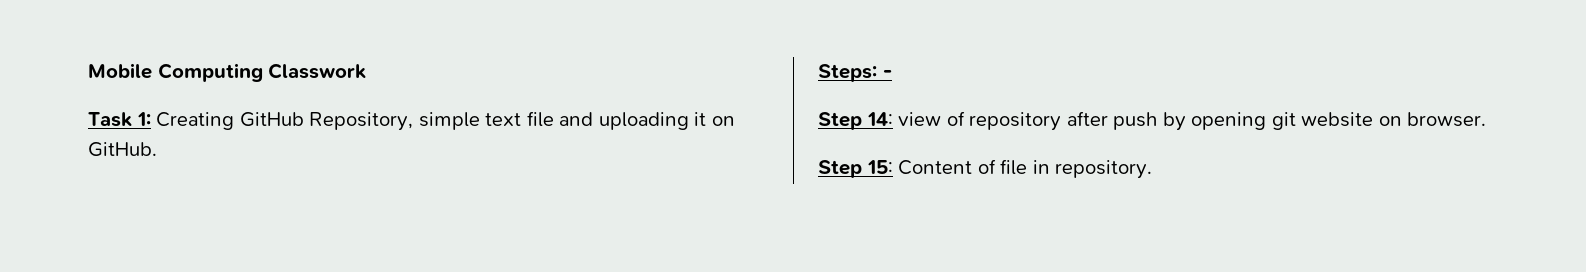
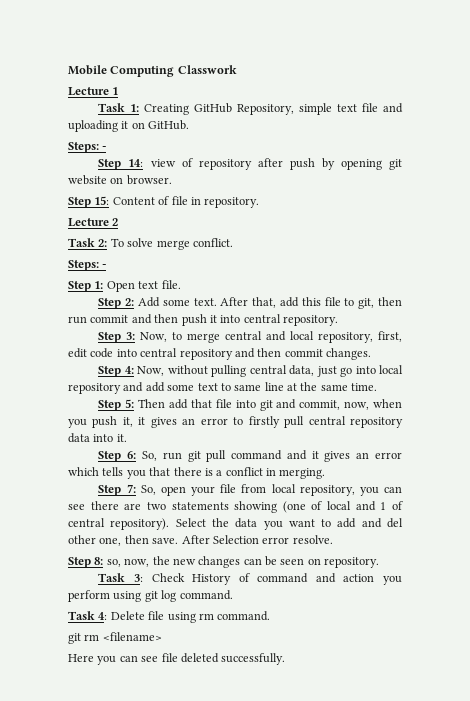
(367, 71) none -> [68,87,119,96] // Lecture 1
(1153, 169) none -> [68,218,119,227] [68,238,233,250] [68,260,107,271] [68,280,181,292] [98,297,403,309] [68,314,338,326] [98,331,402,343] [68,348,371,360] [98,365,403,377] [68,382,378,394] [98,399,402,411] [68,416,404,428] [68,433,127,443] [98,450,402,462] [68,467,326,479] [98,484,402,496] [68,501,403,513] [68,518,404,530] [68,535,333,546] [68,556,380,568] [98,573,402,585] [68,590,233,602] [68,611,271,623] [68,632,162,644] [68,653,286,665] // Lecture 2 // Task 2: To solve merge conflict. // Steps: - // Step 1: Open text file. // Step 2: Add some text. After that, add this file to git, then run commit and then push it into central repository. // Step 3: Now, to merge central and local repository, first, edit code into central repository and then commit changes. // Step 4: Now, without pulling central data, just go into local repository and add some text to same line at the same time. // Step 5: Then add that file into git and commit, now, when you push it, it gives an error to firstly pull central repository data into it. // Step 6: So, run git pull command and it gives an error which tells you that there is a conflict in merging. // Step 7: So, open your file from local repository, you can see there are two statements showing (one of local and 1 of central repository). Select the data you want to add and del other one, then save. After Selection error resolve. // Step 8: so, now, the new changes can be seen on repository. // Task 3: Check History of command and action you perform using git log command. // Task 4: Delete file using rm command. // git rm <filename> // Here you can see file deleted successfully.

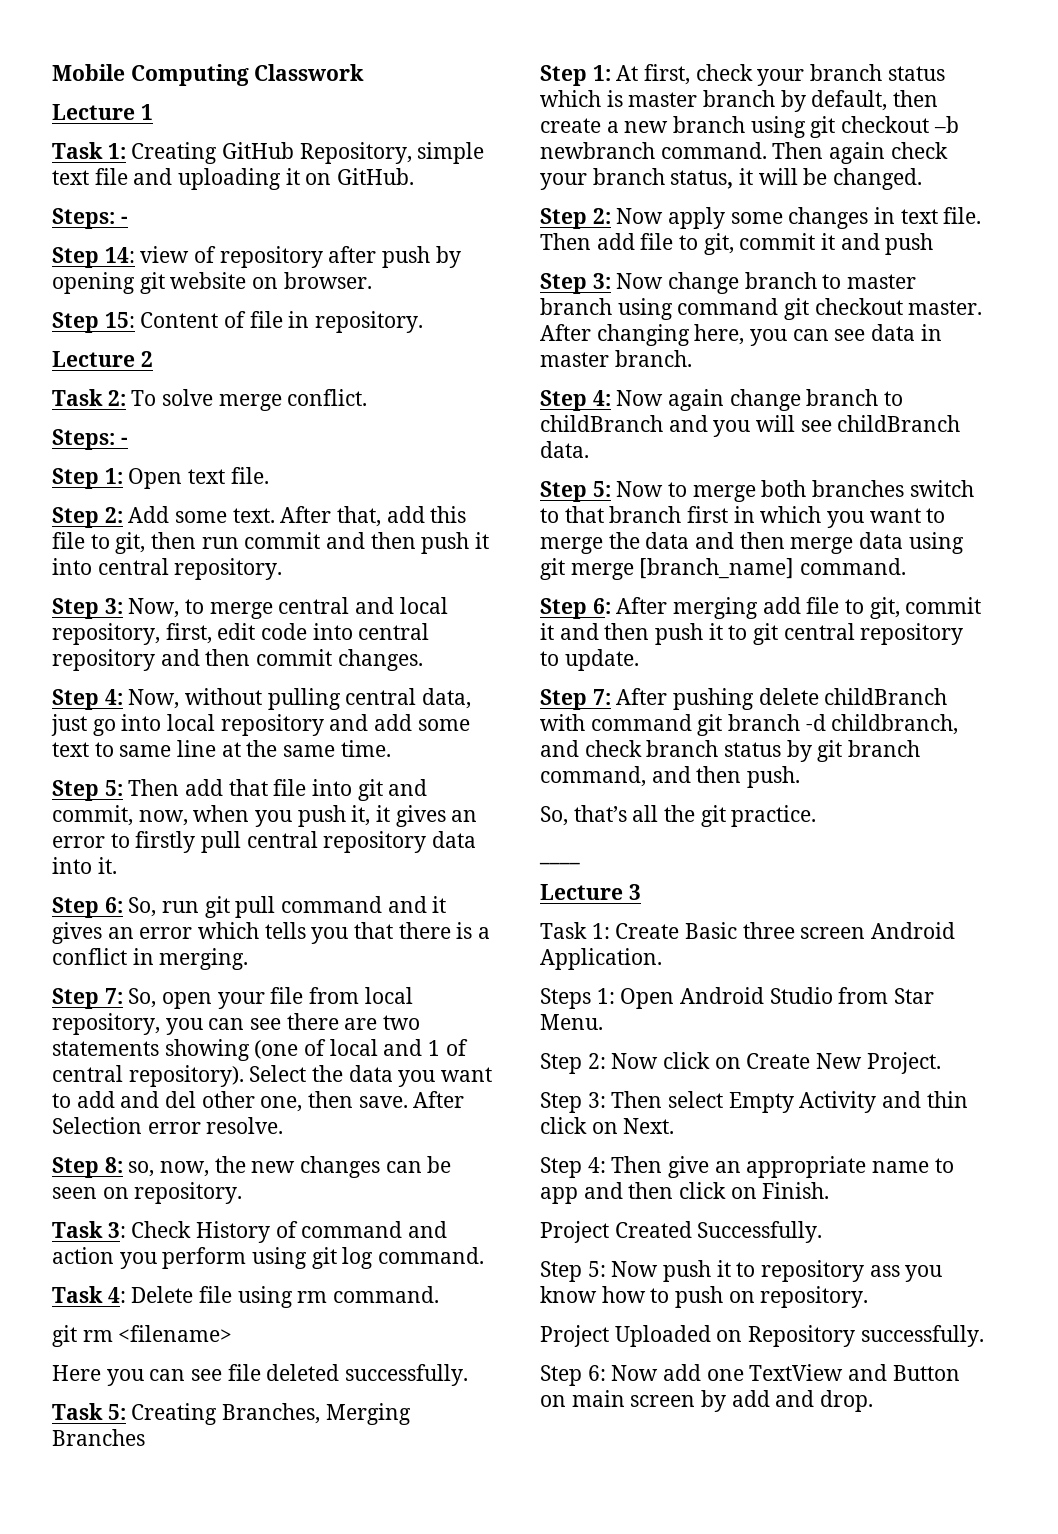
(286, 659) none -> [52,1403,411,1425] [52,1429,145,1446] [540,64,945,86] [540,90,939,112] [540,116,959,138] [540,142,948,164] [540,168,923,190] [540,207,982,229] [540,233,934,255] [540,272,917,294] [540,298,983,320] [540,324,942,346] [540,350,692,367] [540,389,904,411] [540,415,961,437] [540,441,589,458] [540,480,974,502] [540,506,946,528] [540,532,964,554] [540,558,907,580] [540,597,982,619] [540,623,964,645] [540,649,639,671] [540,688,948,710] [540,714,959,736] [540,740,921,762] [540,766,801,788] [540,805,817,827] [539,861,580,865] [540,884,641,900] [540,922,956,939] [540,948,662,970] [540,987,935,1009] [540,1014,603,1030] [540,1052,941,1074] [540,1091,968,1113] [540,1117,675,1134] [540,1156,954,1178] [540,1182,830,1204] [540,1221,823,1243] [540,1260,943,1282] [540,1286,869,1308] [540,1325,984,1347] [540,1364,960,1386] [540,1390,874,1412] // Task 5: Creating Branches, Merging Branches // Step 1: At first, check your branch status which is master branch by default, then create a new branch using git checkout –b newbranch command. Then again check your branch status, it will be changed. // Step 2: Now apply some changes in text file. Then add file to git, commit it and push // Step 3: Now change branch to master branch using command git checkout master. After changing here, you can see data in master branch. // Step 4: Now again change branch to childBranch and you will see childBranch data. // Step 5: Now to merge both branches switch to that branch first in which you want to merge the data and then merge data using git merge [branch_name] command. // Step 6: After merging add file to git, commit it and then push it to git central repository to update. // Step 7: After pushing delete childBranch with command git branch -d childbranch, and check branch status by git branch command, and then push. // So, that’s all the git practice. // ____ // Lecture 3 // Task 1: Create Basic three screen Android Application. // Steps 1: Open Android Studio from Star Menu. // Step 2: Now click on Create New Project. // Step 3: Then select Empty Activity and thin click on Next. // Step 4: Then give an appropriate name to app and then click on Finish. // Project Created Successfully. // Step 5: Now push it to repository ass you know how to push on repository. // Project Uploaded on Repository successfully. // Step 6: Now add one TextView and Button on main screen by add and drop.

